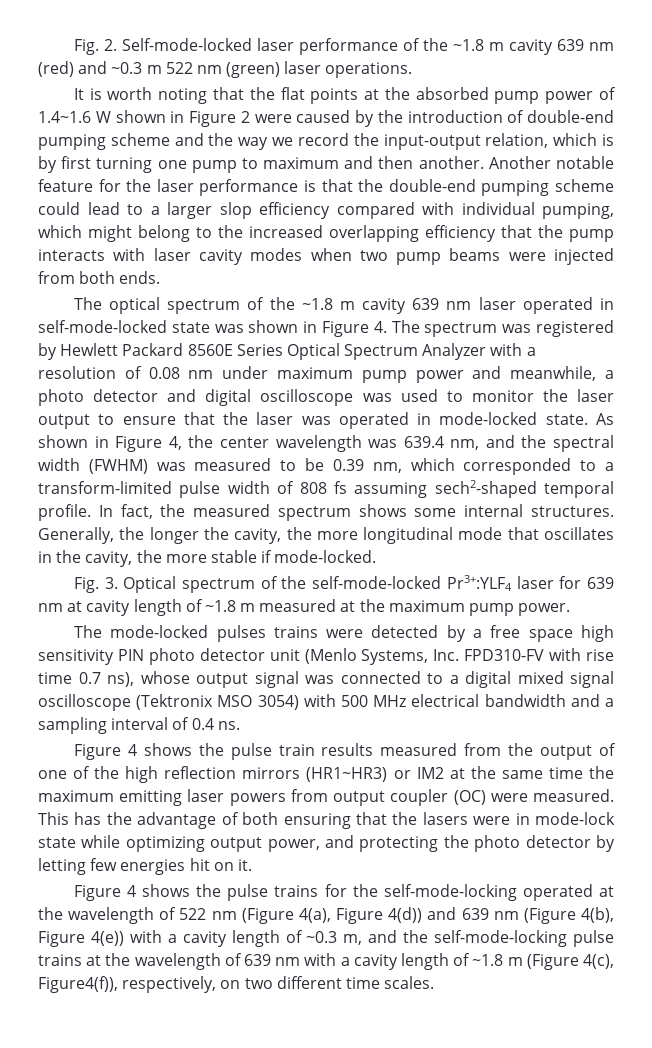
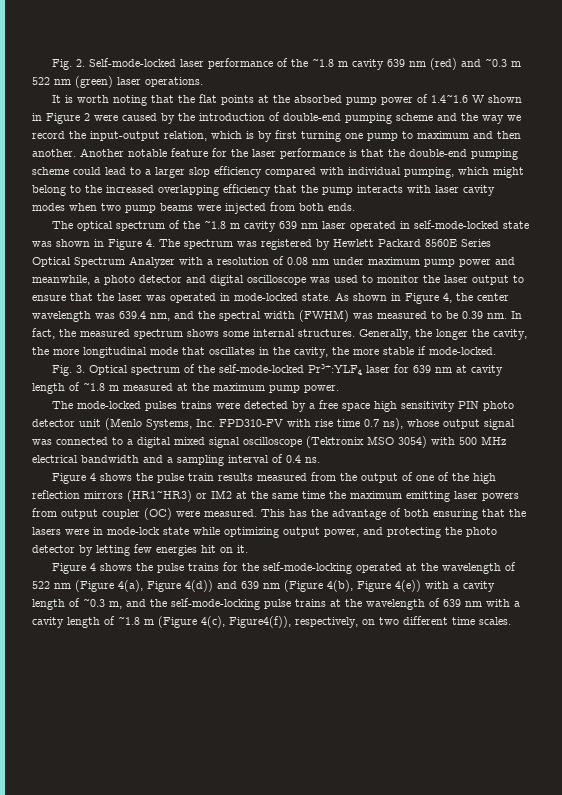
[372,458,614,475] [38,480,614,498] [38,504,91,521] nm, which corresponded to a transform-limited pulse width of 808 fs assuming sech2-shaped temporal profile. -> [487,313,507,319] nm.

